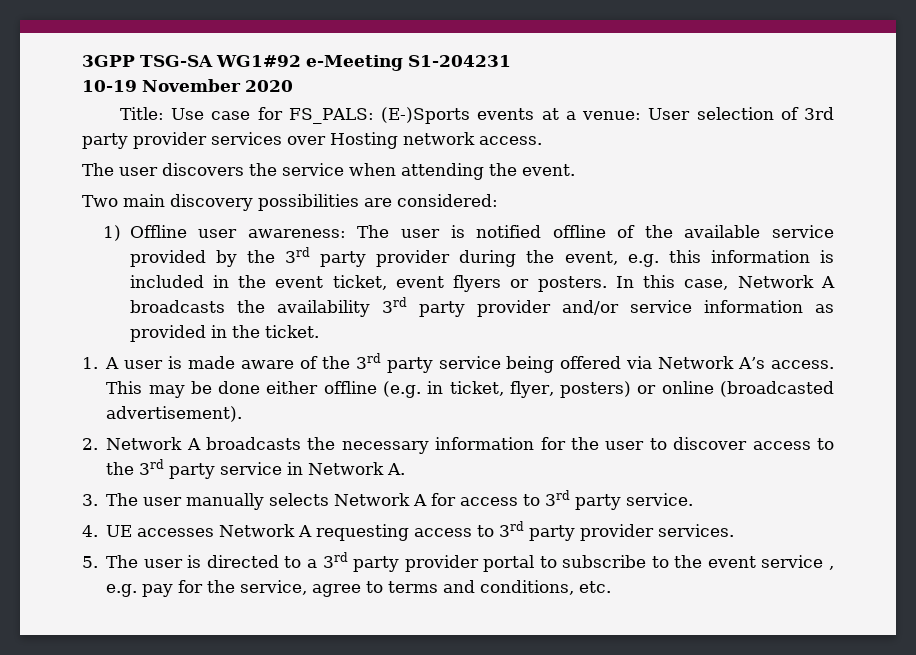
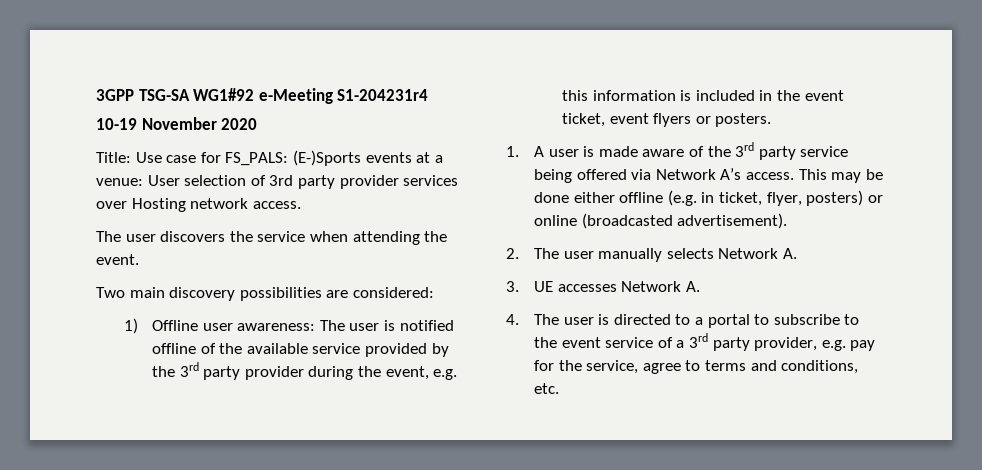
[408,55,511,67] S1-204231 -> [337,89,429,101] S1-204231r4
[615,275,836,290] [129,297,835,317] [129,325,319,342] In this case, Network A broadcasts the availability 3rd party provider and/or service information as provided in the ticket. -> (772, 120) none
[106,437,835,454] [106,459,406,479] [82,494,98,506] Network A broadcasts the necessary information for the user to discover access to the 3rd party service in Network A. // 3. -> (519, 253) none
[413,490,694,510] [82,521,735,541] [82,556,98,568] A for access to 3rd party service. // 4. UE accesses Network A requesting access to 3rd party provider services. // 5. -> [782,248,797,259] [506,281,700,292] [506,314,519,325] A. // 3. UE accesses Network A. // 4.
[322,552,479,572] 3rd party provider -> (703, 321) none
[829,566,834,570] , -> [657,333,818,351] of a 3rd party provider,

